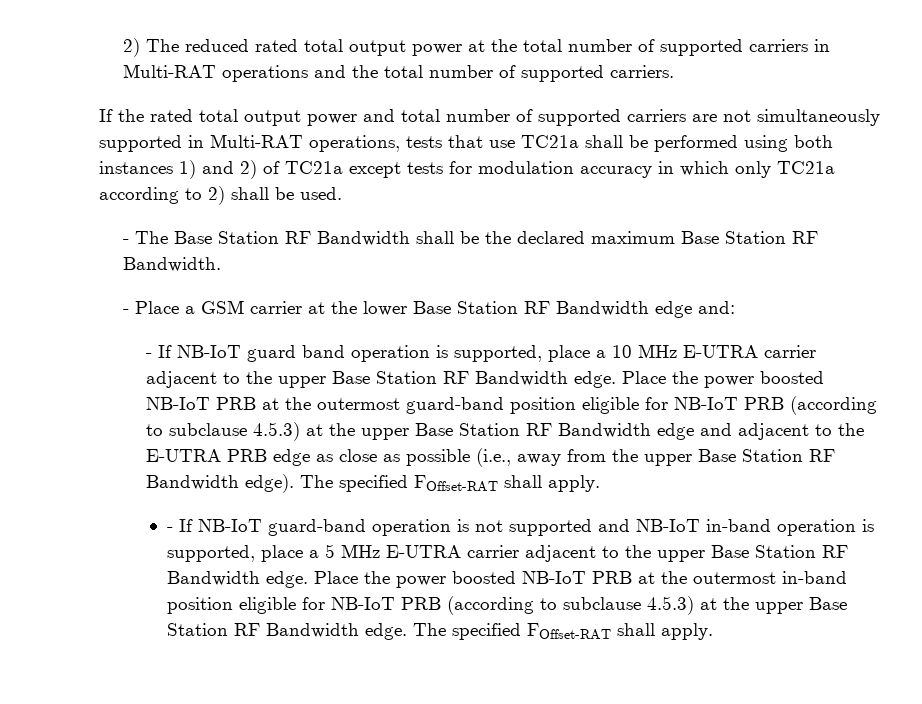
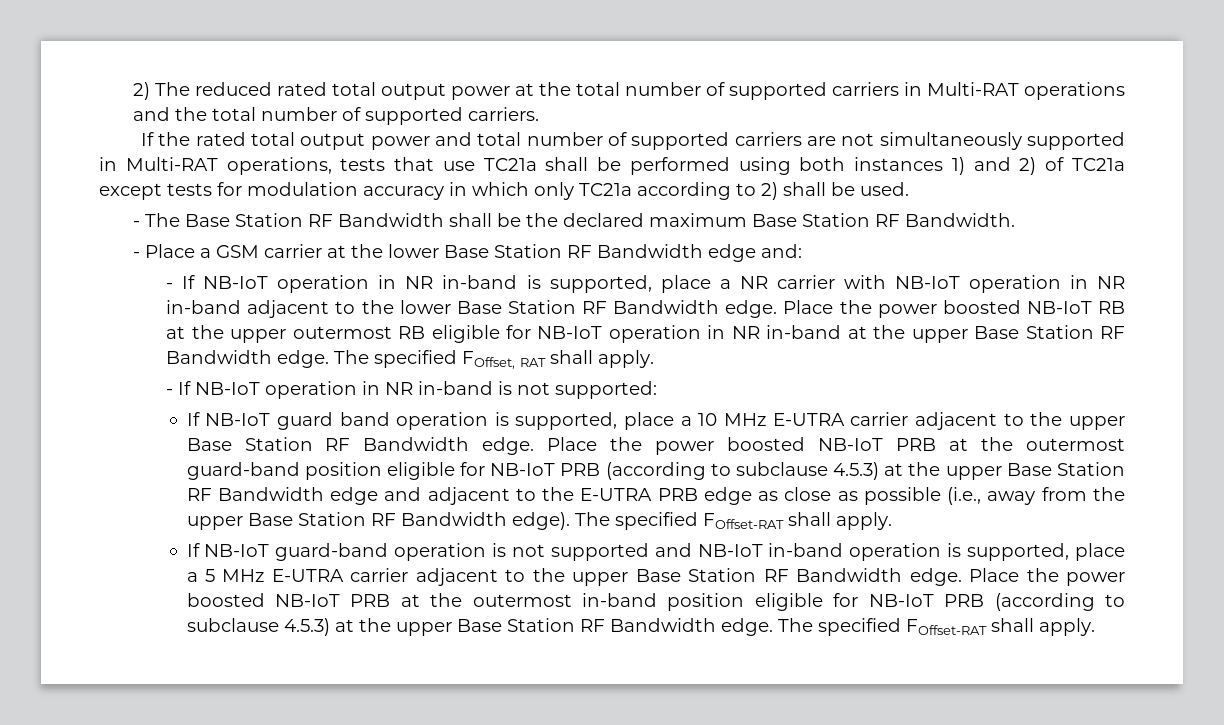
(242, 351) none -> [277,275,1126,293] [166,300,1126,318] [166,325,1126,343] [166,350,655,369] [166,381,658,399] [186,412,271,426] operation in NR in-band is supported, place a NR carrier with NB-IoT operation in NR in-band adjacent to the lower Base Station RF Bandwidth edge. Place the power boosted NB-IoT RB at the upper outermost RB eligible for NB-IoT operation in NR in-band at the upper Base Station RF Bandwidth edge. The specified FOffset, RAT shall apply. // - If NB-IoT operation in NR in-band is not supported: // If NB-IoT
[167,527,174,532] - -> (892, 521) none

